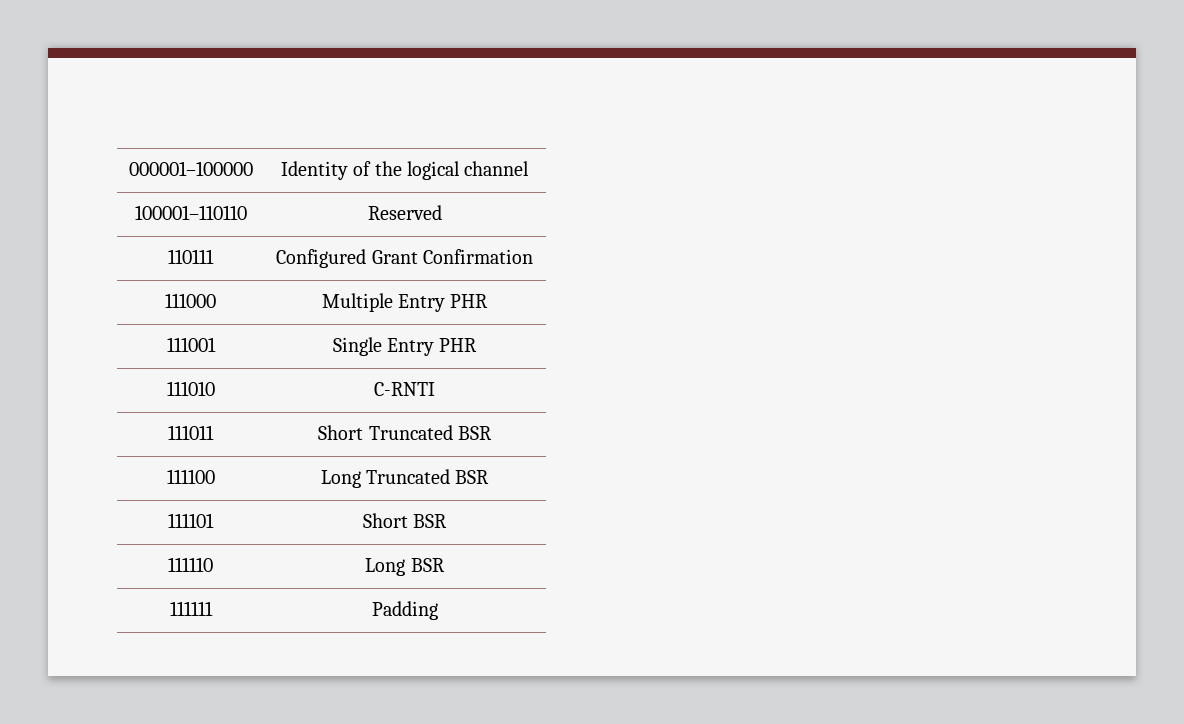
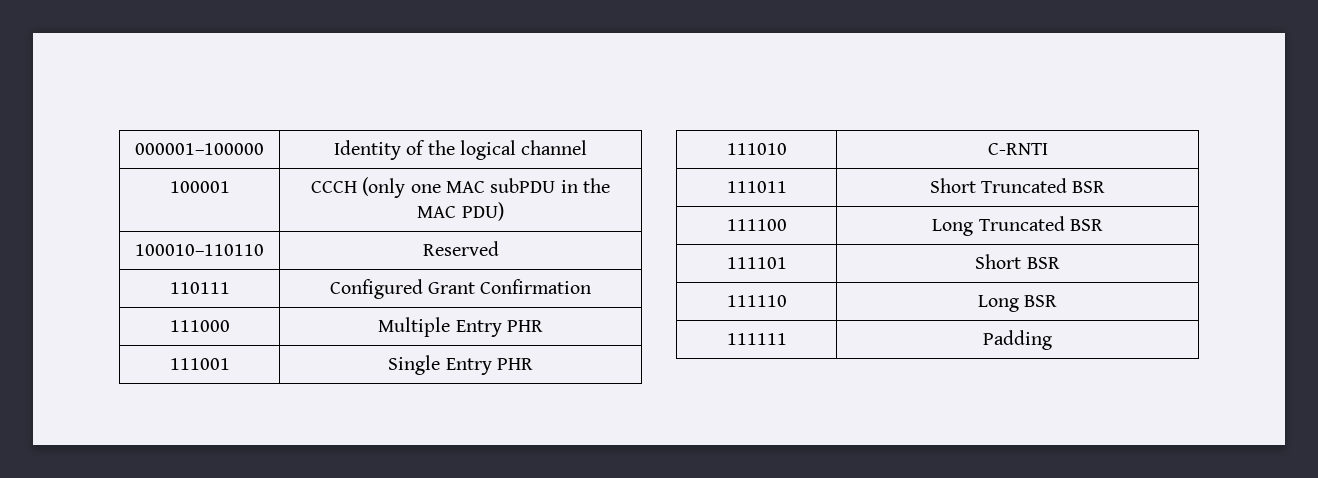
[134,205,247,220] 100001–110110 -> [169,181,230,193] [311,177,610,198] [417,202,504,221] [135,244,264,256] 100001 | CCCH (only one MAC subPDU in the MAC PDU) // 100010–110110

